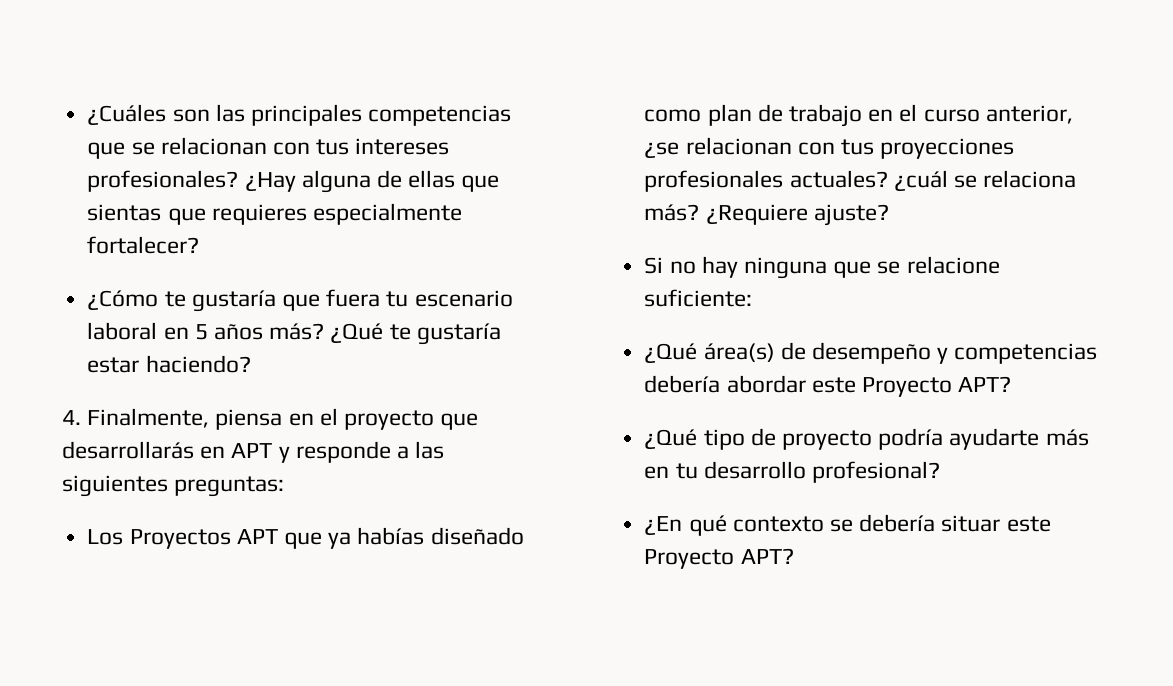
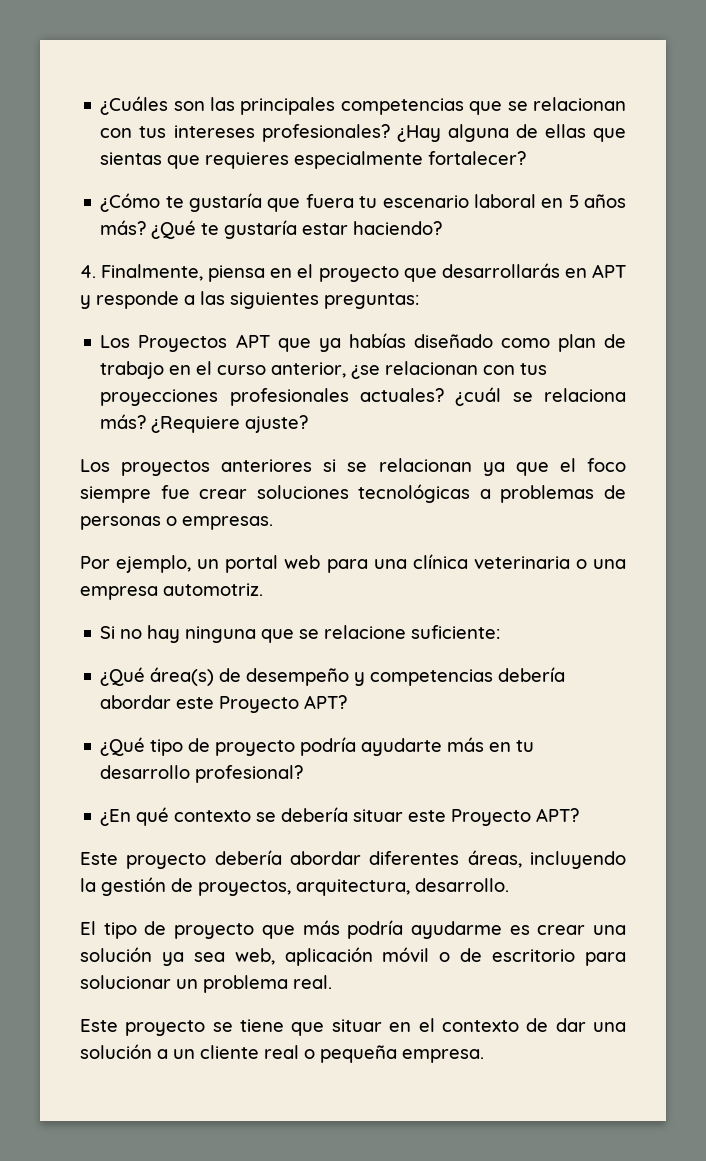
(889, 215) none -> [80,458,626,476] [80,484,626,503] [80,516,273,530] [80,554,627,573] [80,583,263,600] // Los proyectos anteriores si se relacionan ya que el foco siempre fue crear soluciones tecnológicas a problemas de personas o empresas. // Por ejemplo, un portal web para una clínica veterinaria o una empresa automotriz.
(794, 556) none -> [80,850,626,869] [80,877,509,896] [80,920,626,939] [80,947,627,966] [80,975,332,993] [80,1018,627,1036] [80,1044,484,1063] // Este proyecto debería abordar diferentes áreas, incluyendo la gestión de proyectos, arquitectura, desarrollo. // El tipo de proyecto que más podría ayudarme es crear una solución ya sea web, aplicación móvil o de escritorio para solucionar un problema real. // Este proyecto se tiene que situar en el contexto de dar una solución a un cliente real o pequeña empresa.

